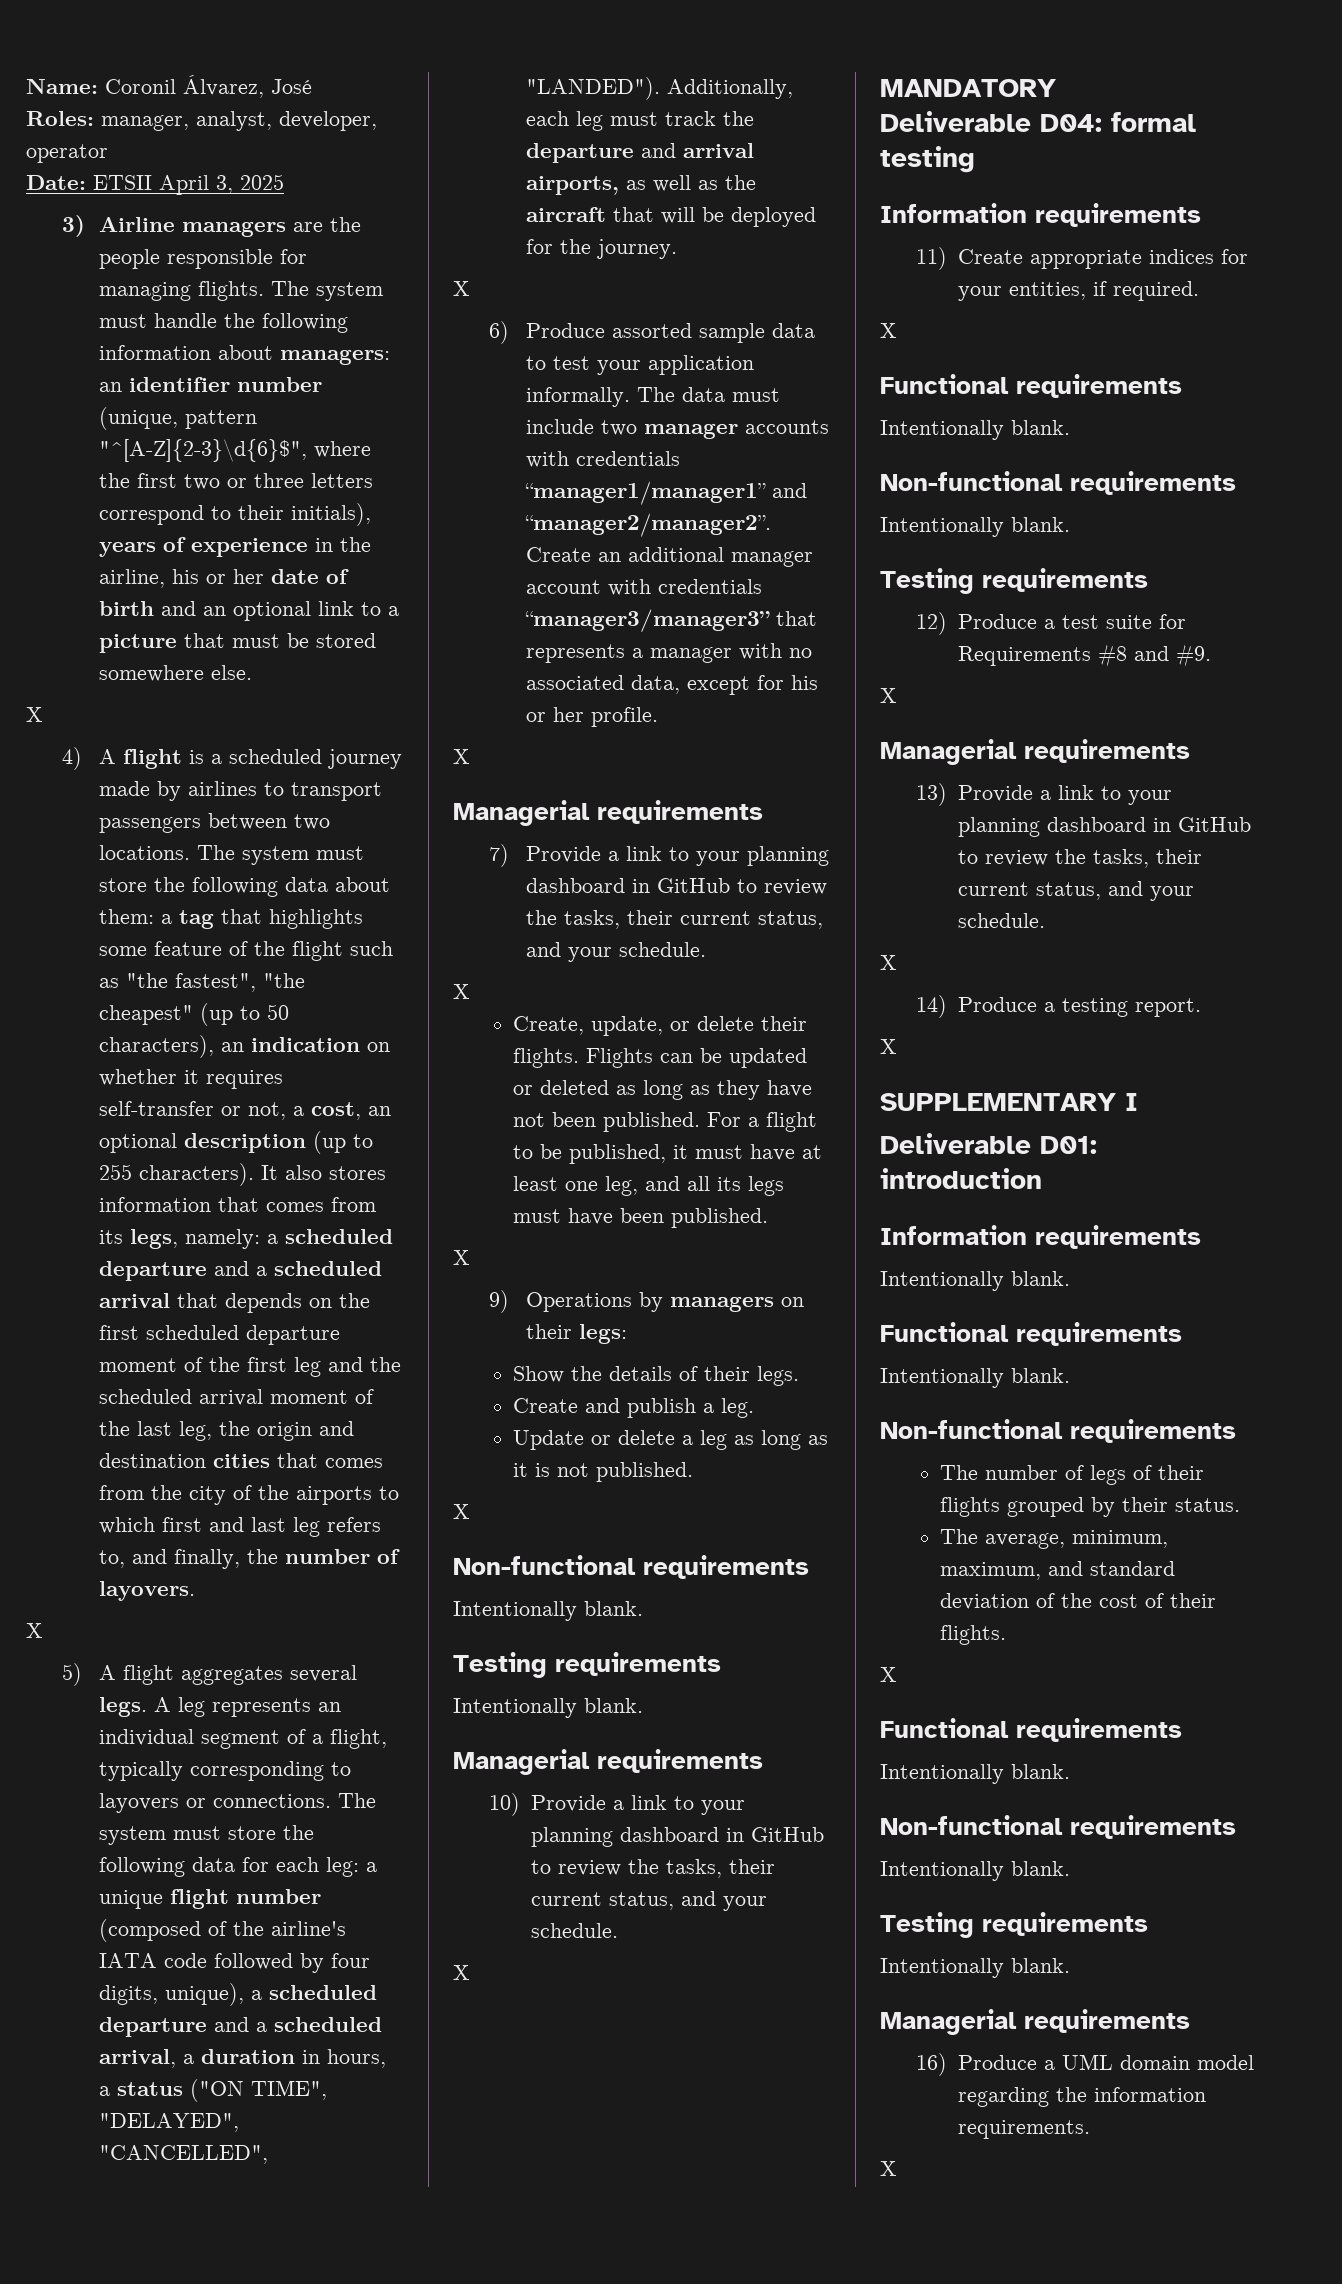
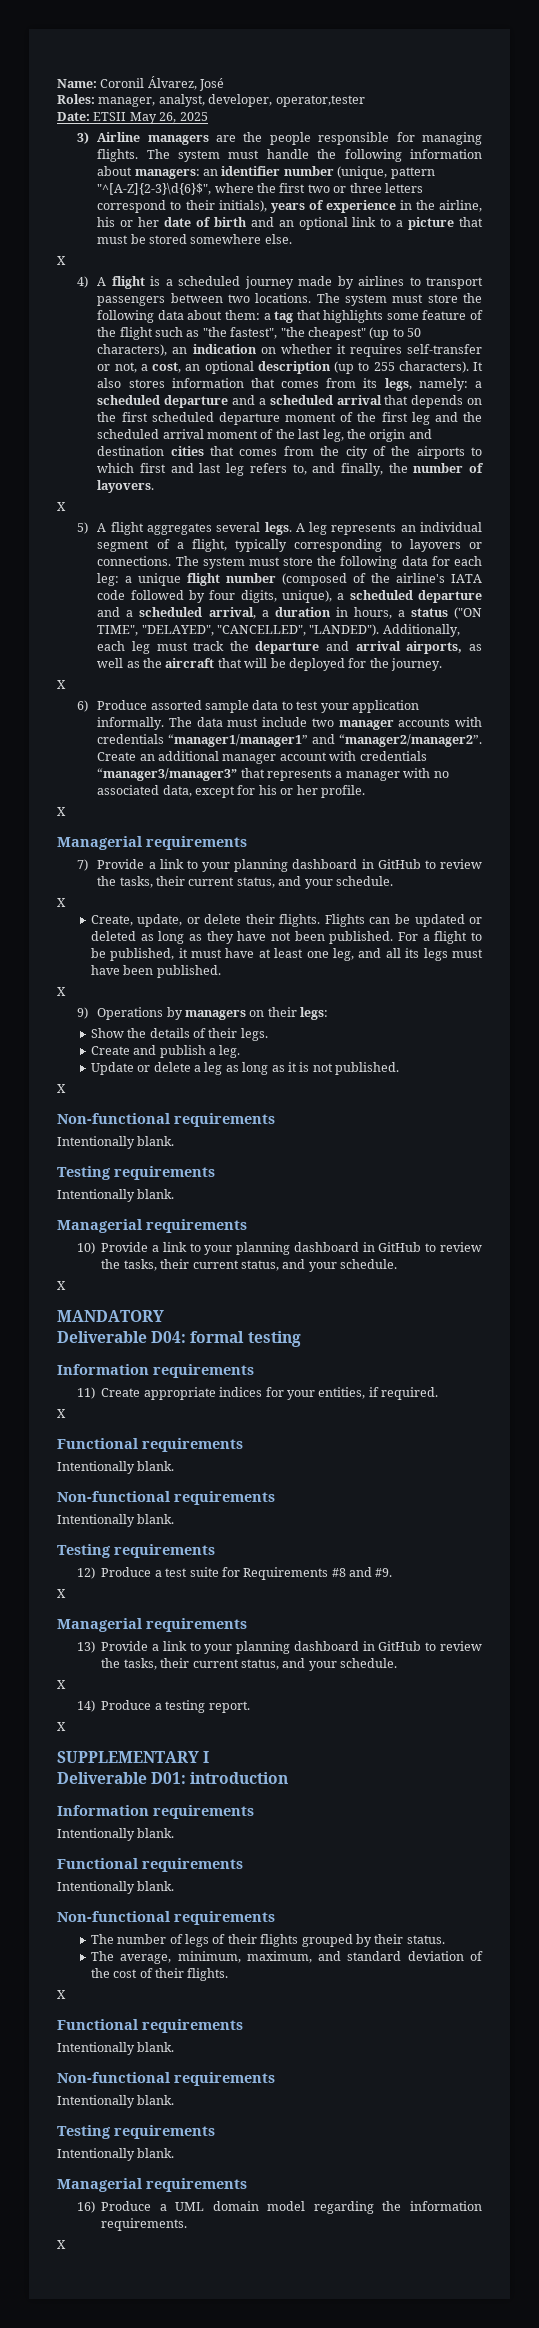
[26,144,108,163] operator -> [275,95,365,107] operator,tester
[159,175,233,195] April 3, -> [129,112,177,124] May 26,

